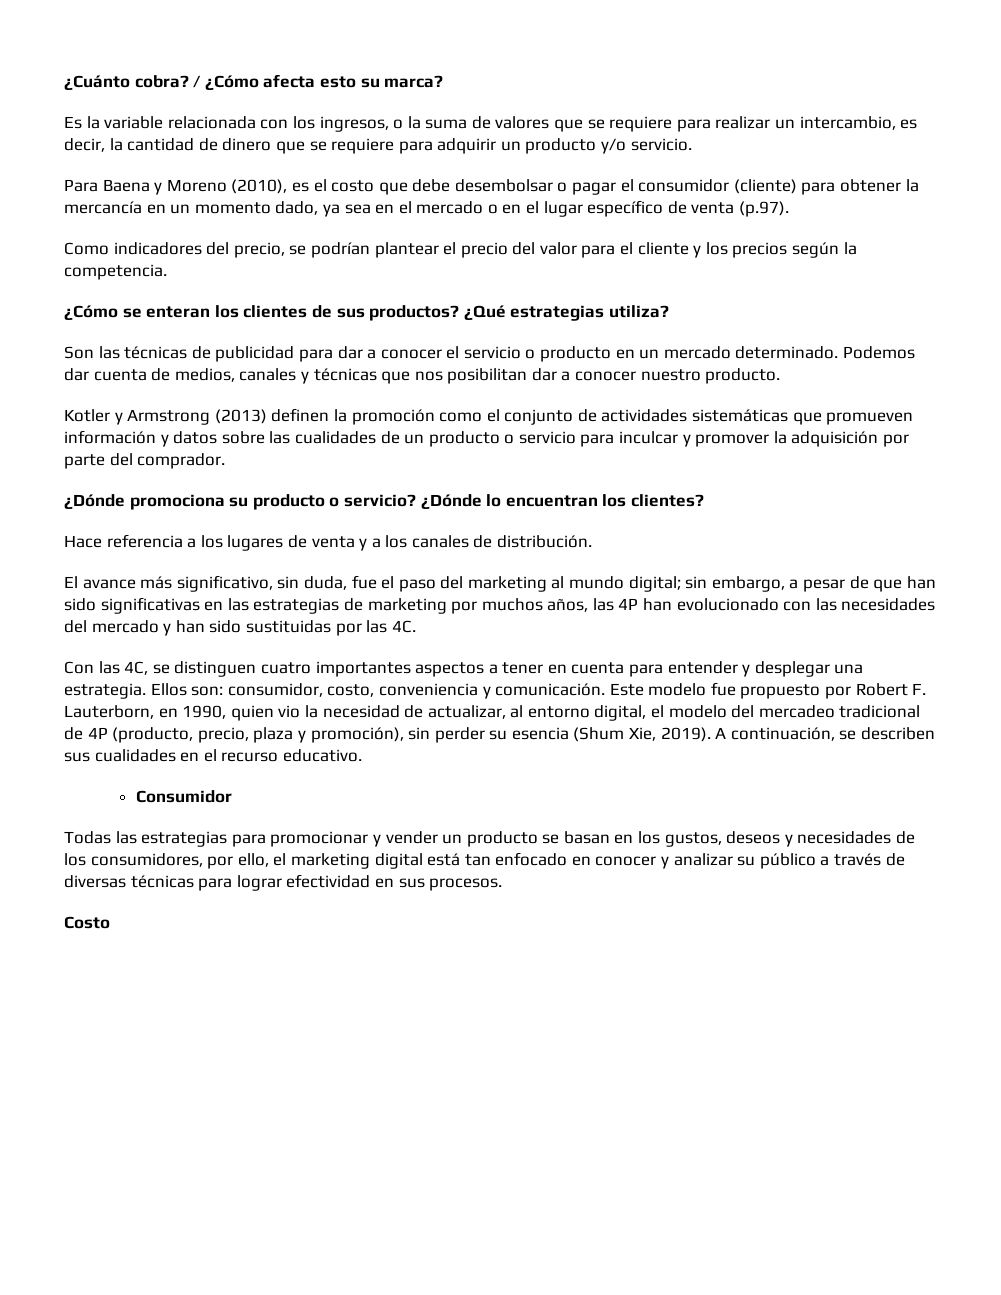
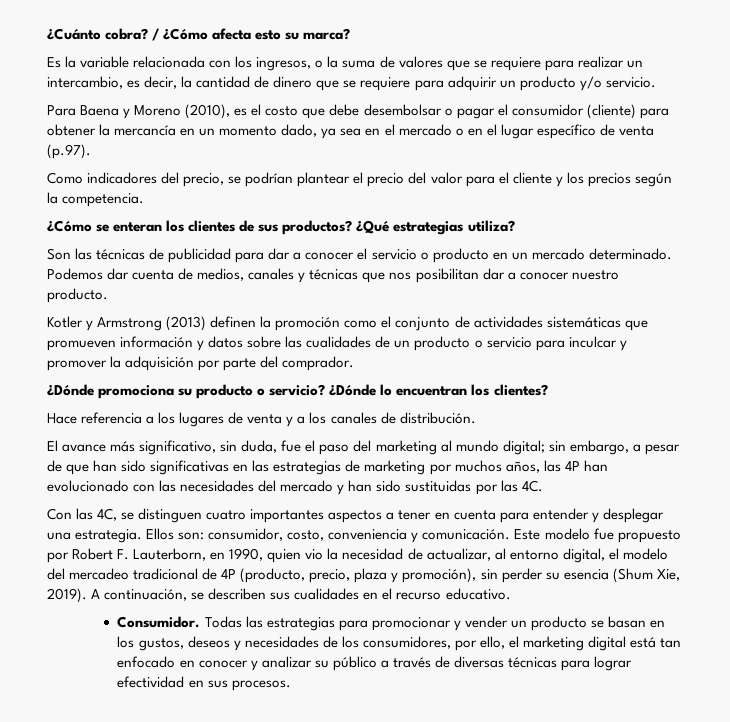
[135,790,232,803] Consumidor // -> [117,616,201,628] Consumidor.
[64,916,110,929] // Costo -> (291, 685) none

